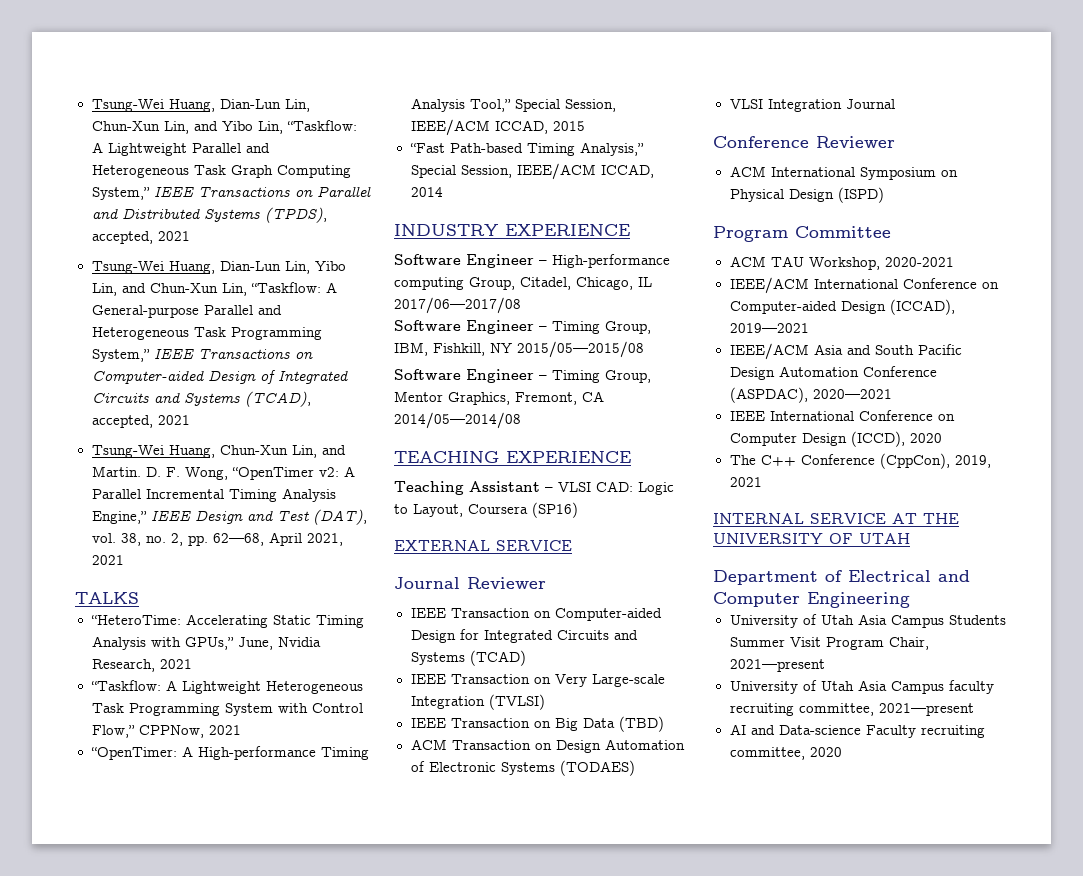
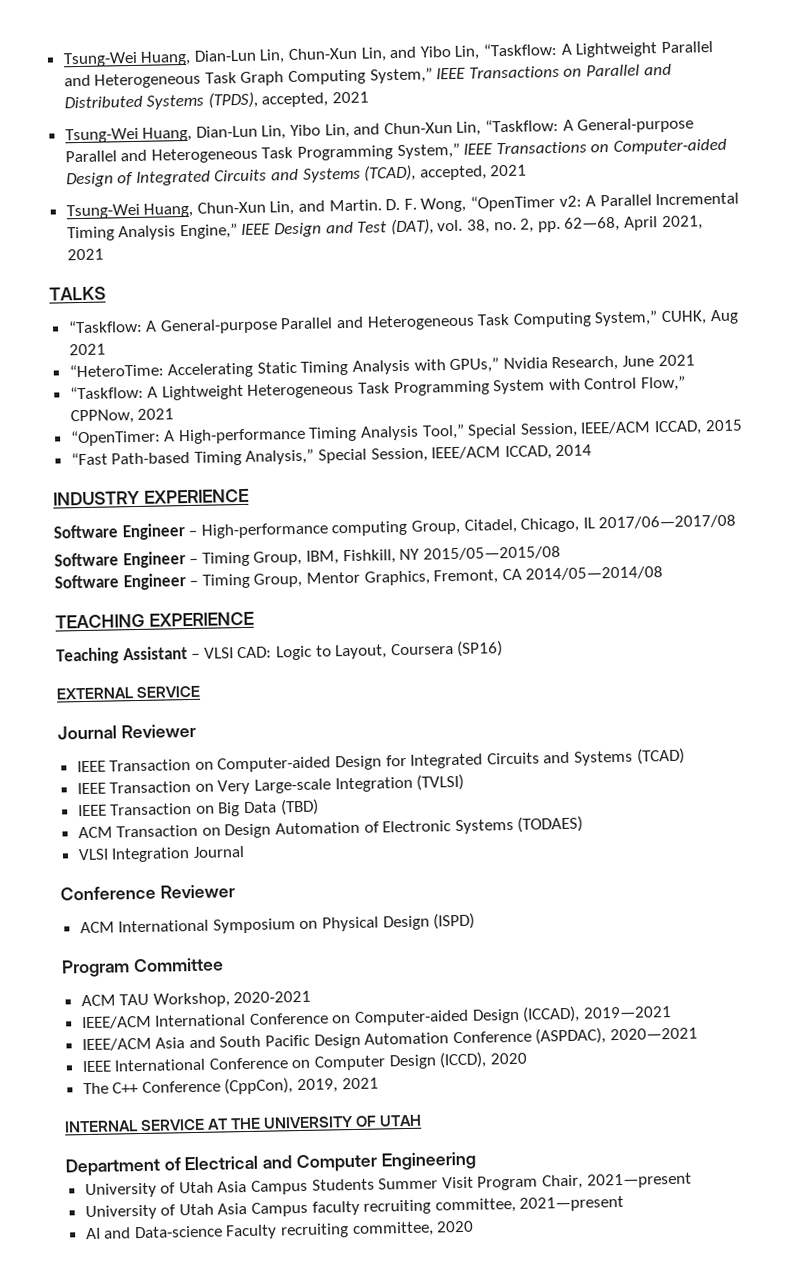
(139, 598) none -> [67,309,739,335] [68,343,106,356] // “Taskflow: A General-purpose Parallel and Heterogeneous Task Computing System,” CUHK, Aug 2021
[237,637,273,650] June, -> (500, 365) none
(155, 665) none -> [622,355,655,367] June

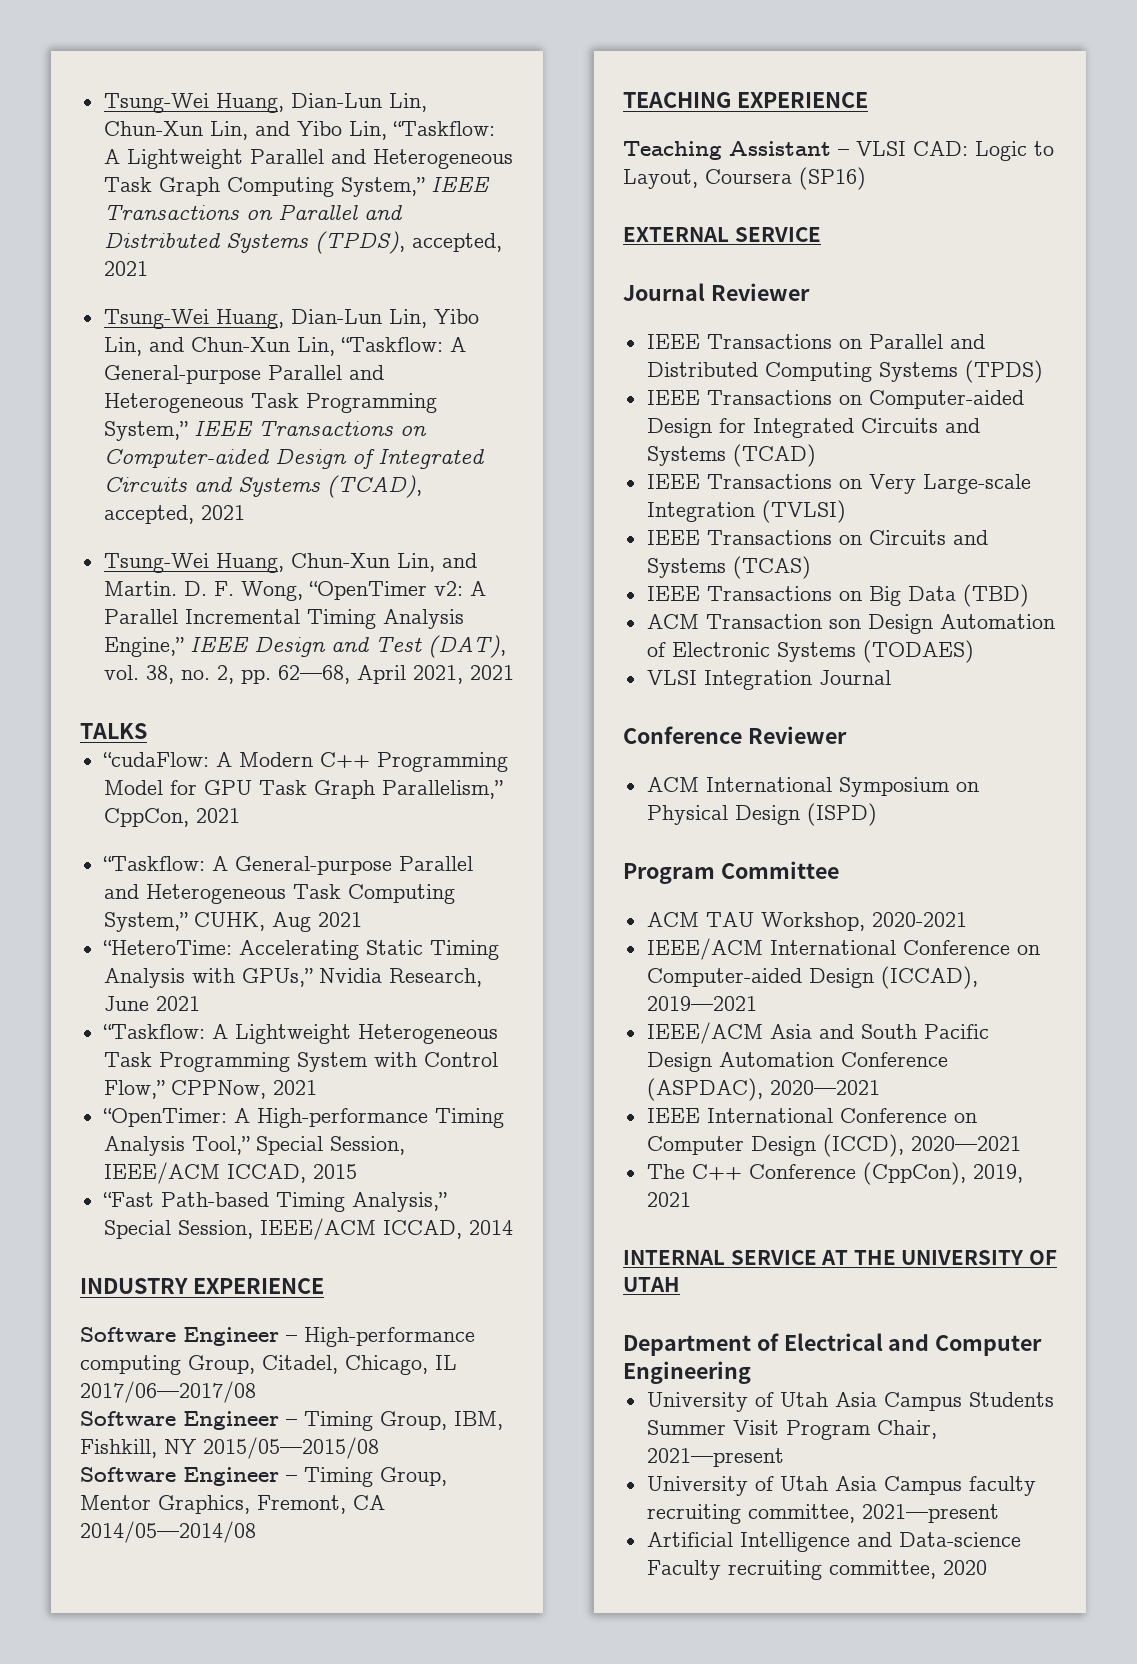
(106, 293) none -> [102,752,508,772] [103,780,503,799] [103,808,240,827] // “cudaFlow: A Modern C++ Programming Model for GPU Task Graph Parallelism,” CppCon, 2021
[109,759,192,772] Transaction -> [706,334,985,349] [646,360,1043,383] [646,390,832,405] Transactions on Parallel and Distributed Computing Systems (TPDS) // IEEE Transactions
[109,781,192,794] Transaction -> [706,474,832,489] Transactions
[110,802,193,816] Transaction -> [706,530,988,545] [646,556,811,579] [646,586,832,601] Transactions on Circuits and Systems (TCAS) // IEEE Transactions
[201,827,221,836] on -> [828,619,861,629] son
[489,1052,527,1065] 2020 -> [910,1136,1021,1151] 2020—2021
[84,1227,101,1240] AI -> [646,1532,850,1552] Artificial Intelligence

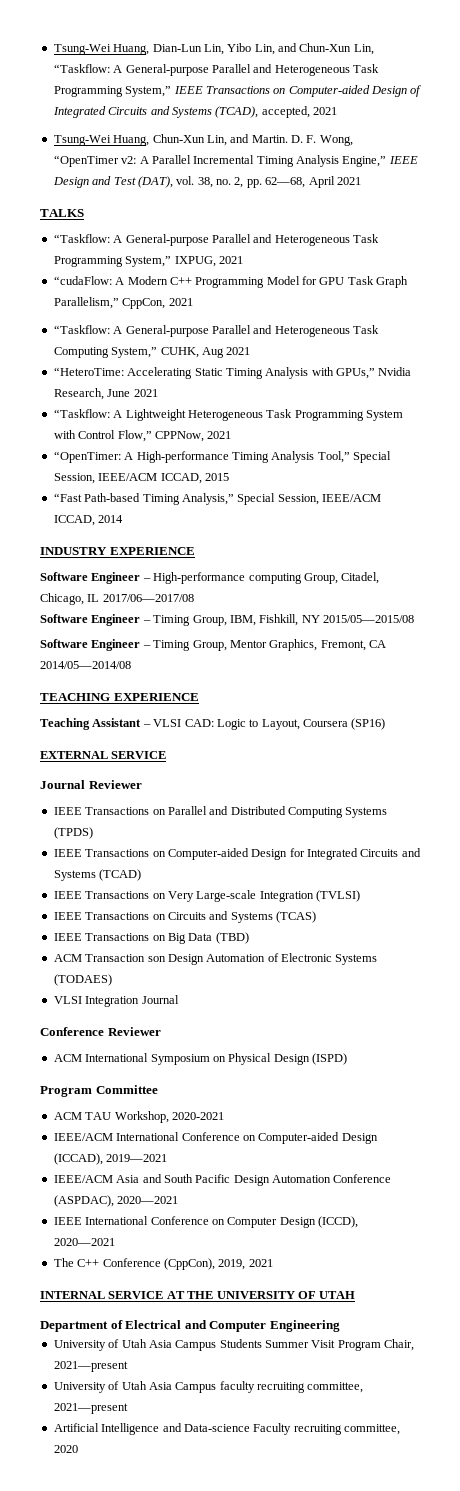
[103,93,427,113] [103,121,495,140] [103,149,513,169] [103,177,490,197] [103,204,402,220] [103,231,502,254] [103,261,148,276] [103,309,427,329] Tsung-Wei Huang, Dian-Lun Lin, Chun-Xun Lin, and Yibo Lin, “Taskflow: A Lightweight Parallel and Heterogeneous Task Graph Computing System,” IEEE Transactions on Parallel and Distributed Systems (TPDS), accepted, 2021 // Tsung-Wei Huang, Dian-Lun Lin, -> [53,44,224,55] Tsung-Wei Huang, Dian-Lun Lin,
[412,665,463,684] 2021, -> (335, 182) none
(147, 731) none -> [53,234,379,246] [53,256,243,267] // “Taskflow: A General-purpose Parallel and Heterogeneous Task Programming System,” IXPUG, 2021

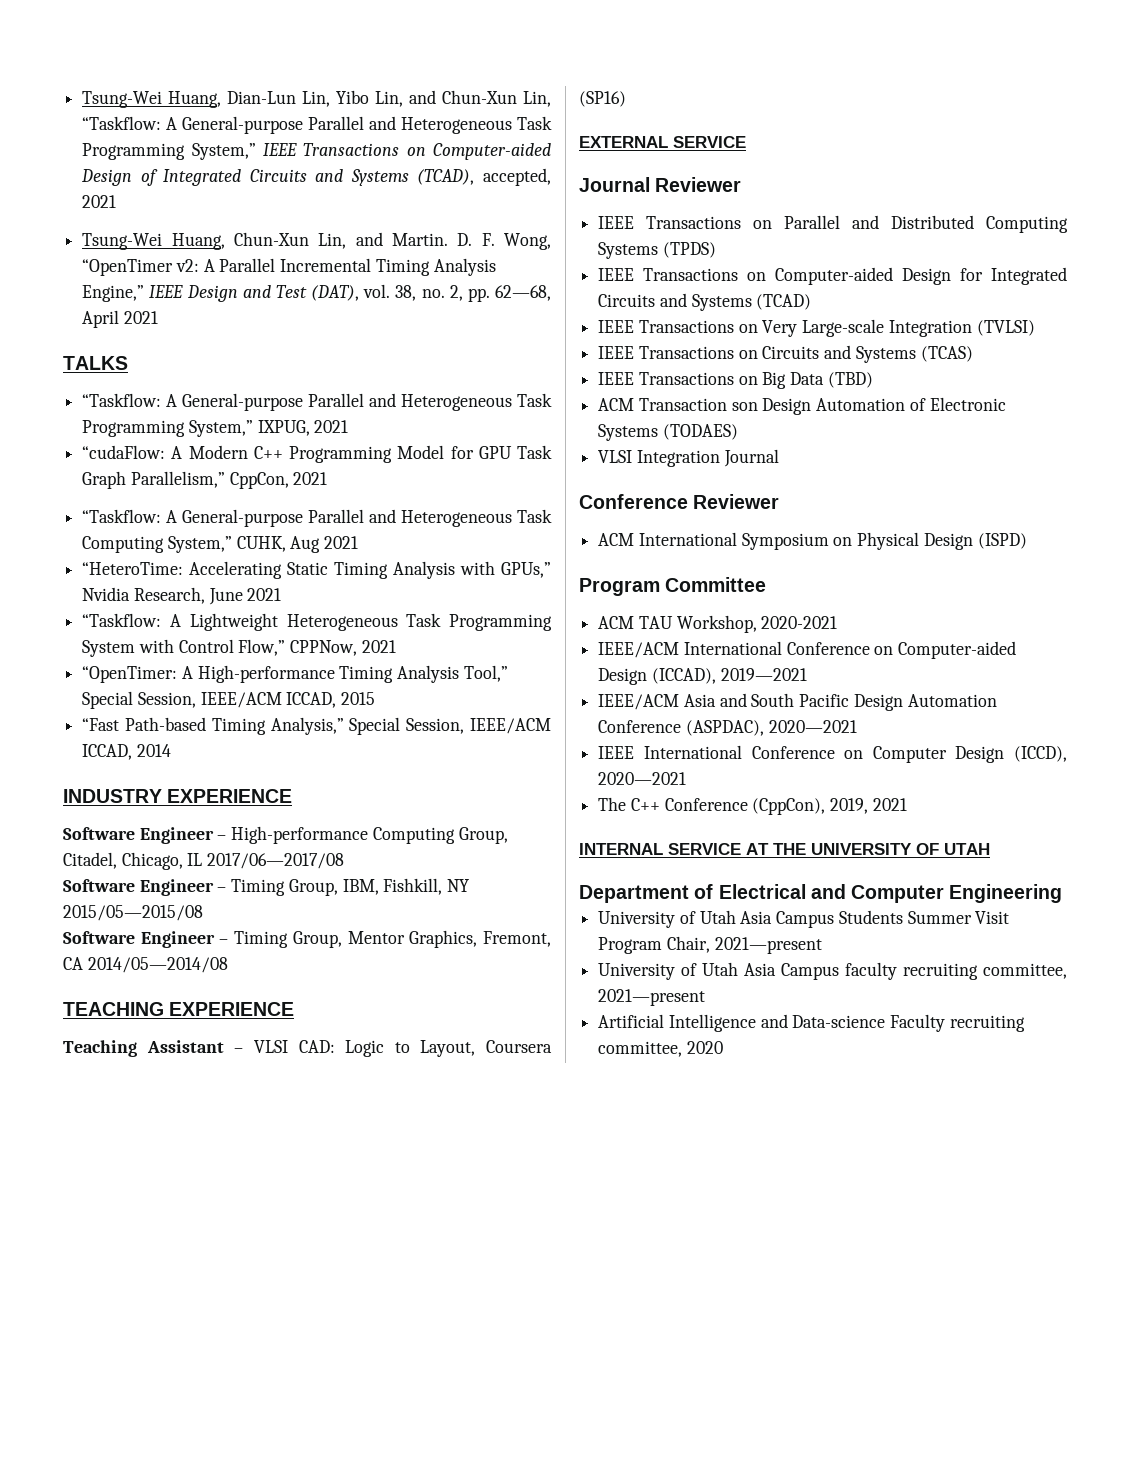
[248,573,302,584] computing -> [372,827,455,844] Computing

